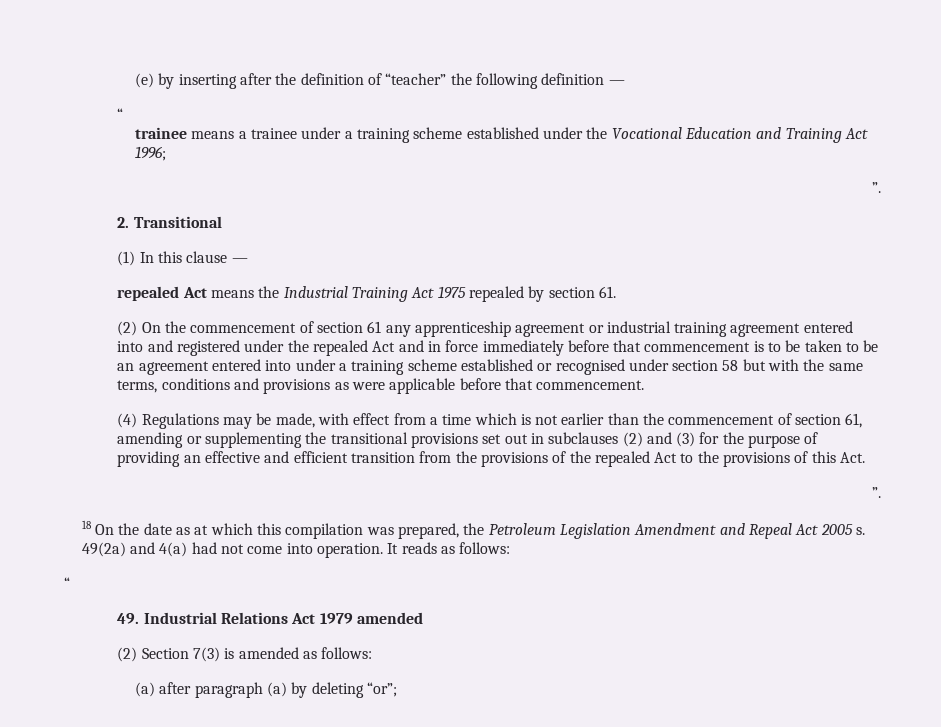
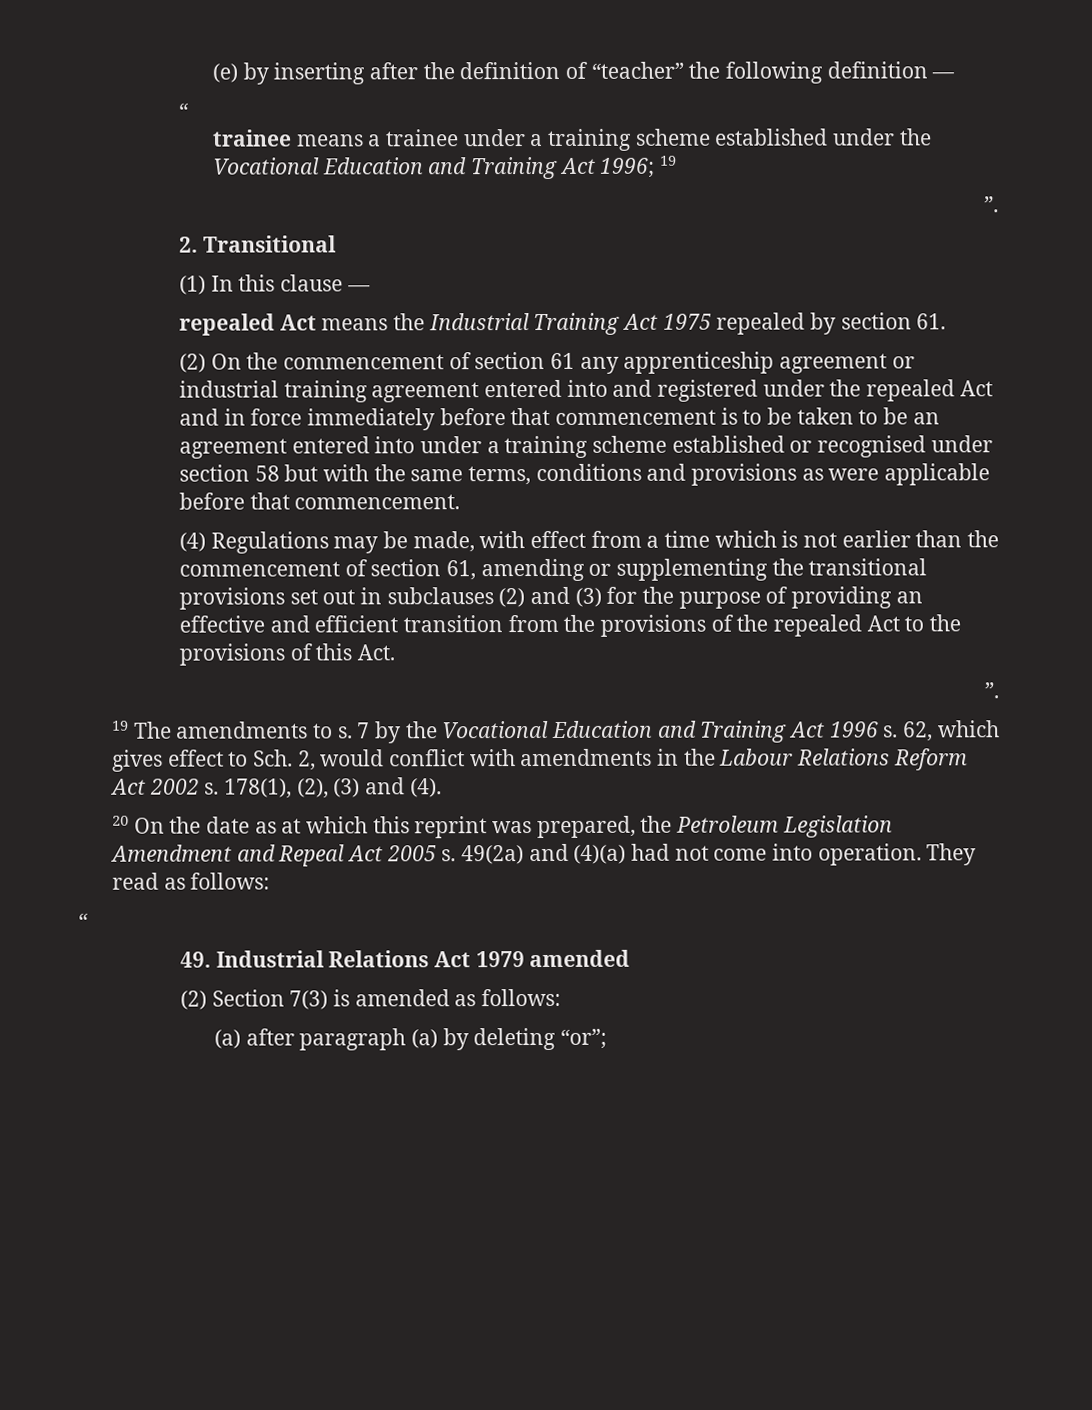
(167, 153) none -> [659,155,677,166] 19
[81,520,92,529] 18 -> [111,720,1000,744] [111,748,968,772] [109,777,442,799] [111,815,129,826] 19 The amendments to s. 7 by the Vocational Education and Training Act 1996 s. 62, which gives effect to Sch. 2, would conflict with amendments in the Labour Relations Reform Act 2002 s. 178(1), (2), (3) and (4). // 20
[285,523,364,539] compilation -> [414,816,488,839] reprint
[159,542,188,557] 4(a) -> [573,844,627,864] (4)(a)
[387,542,437,554] It reads -> [926,843,977,866] [111,872,159,890] They read

